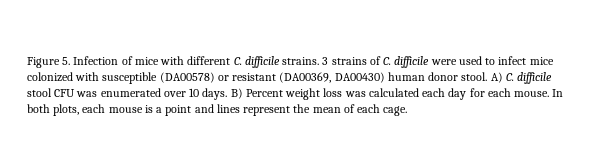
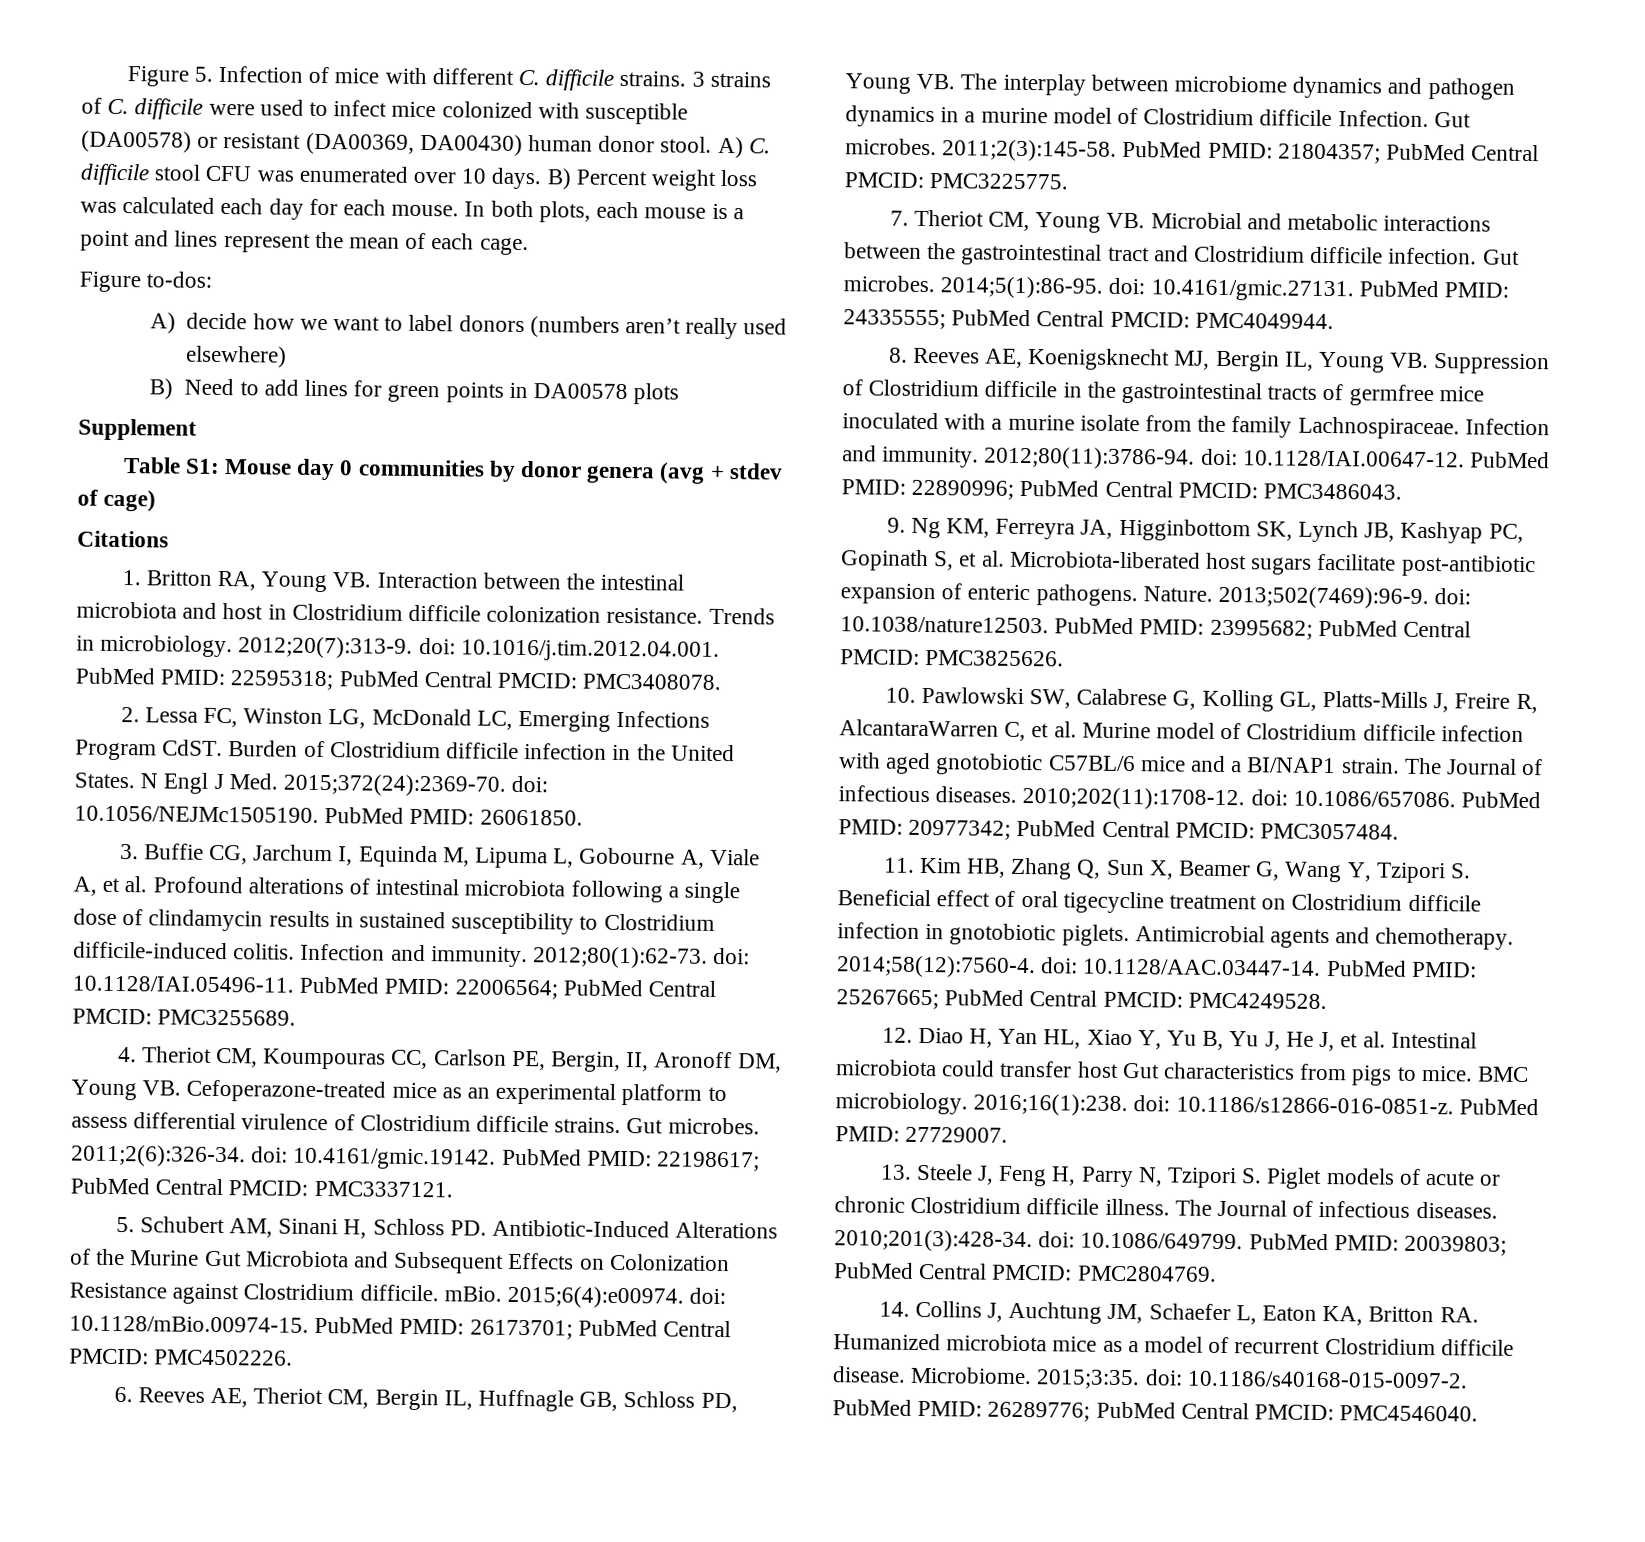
(408, 111) none -> [79,271,213,293] [149,312,788,340] [185,345,288,368] [148,378,680,405] [78,418,197,441] [122,457,783,484] [77,489,157,512] [77,530,169,548] [121,570,685,593] [76,601,775,625] [76,634,720,662] [75,667,722,691] [120,707,711,732] [75,739,735,762] [74,772,549,797] [74,805,583,826] [119,843,760,869] [73,876,741,904] [73,908,715,935] [73,941,751,969] [72,975,717,1000] [72,1008,297,1026] [117,1046,782,1073] [71,1079,727,1106] [71,1112,760,1135] [71,1144,761,1172] [70,1177,453,1198] [115,1216,779,1239] [70,1248,730,1274] [69,1282,727,1309] [69,1315,732,1340] [69,1348,294,1366] [113,1386,738,1413] [845,73,1515,100] [845,105,1471,128] [845,138,1540,164] [844,172,1069,190] [889,209,1492,233] [844,242,1520,266] [843,275,1510,302] [843,309,1334,330] [888,347,1551,375] [842,379,1484,407] [842,412,1550,440] [842,445,1551,470] [841,479,1403,500] [886,517,1524,544] [840,549,1536,578] [840,583,1472,610] [840,616,1472,640] [840,649,1065,667] [884,686,1538,714] [839,719,1524,742] [839,752,1544,776] [838,785,1542,811] [838,819,1400,840] [882,857,1472,884] [837,889,1481,914] [837,922,1515,950] [836,955,1477,979] [836,989,1327,1010] [881,1027,1477,1052] [835,1059,1530,1086] [835,1092,1539,1117] [835,1126,1009,1143] [879,1163,1502,1189] [834,1196,1498,1219] [834,1229,1508,1256] [833,1262,1217,1282] [878,1300,1479,1326] [833,1333,1514,1356] [832,1366,1468,1390] [832,1399,1479,1422] // Figure to-dos: // A) decide how we want to label donors (numbers aren’t really used elsewhere) // B) Need to add lines for green points in DA00578 plots // Supplement // Table S1: Mouse day 0 communities by donor genera (avg + stdev of cage) // Citations // 1. Britton RA, Young VB. Interaction between the intestinal microbiota and host in Clostridium difficile colonization resistance. Trends in microbiology. 2012;20(7):313-9. doi: 10.1016/j.tim.2012.04.001. PubMed PMID: 22595318; PubMed Central PMCID: PMC3408078. // 2. Lessa FC, Winston LG, McDonald LC, Emerging Infections Program CdST. Burden of Clostridium difficile infection in the United States. N Engl J Med. 2015;372(24):2369-70. doi: 10.1056/NEJMc1505190. PubMed PMID: 26061850. // 3. Buffie CG, Jarchum I, Equinda M, Lipuma L, Gobourne A, Viale A, et al. Profound alterations of intestinal microbiota following a single dose of clindamycin results in sustained susceptibility to Clostridium difficile-induced colitis. Infection and immunity. 2012;80(1):62-73. doi: 10.1128/IAI.05496-11. PubMed PMID: 22006564; PubMed Central PMCID: PMC3255689. // 4. Theriot CM, Koumpouras CC, Carlson PE, Bergin, II, Aronoff DM, Young VB. Cefoperazone-treated mice as an experimental platform to assess differential virulence of Clostridium difficile strains. Gut microbes. 2011;2(6):326-34. doi: 10.4161/gmic.19142. PubMed PMID: 22198617; PubMed Central PMCID: PMC3337121. // 5. Schubert AM, Sinani H, Schloss PD. Antibiotic-Induced Alterations of the Murine Gut Microbiota and Subsequent Effects on Colonization Resistance against Clostridium difficile. mBio. 2015;6(4):e00974. doi: 10.1128/mBio.00974-15. PubMed PMID: 26173701; PubMed Central PMCID: PMC4502226. // 6. Reeves AE, Theriot CM, Bergin IL, Huffnagle GB, Schloss PD, Young VB. The interplay between microbiome dynamics and pathogen dynamics in a murine model of Clostridium difficile Infection. Gut microbes. 2011;2(3):145-58. PubMed PMID: 21804357; PubMed Central PMCID: PMC3225775. // 7. Theriot CM, Young VB. Microbial and metabolic interactions between the gastrointestinal tract and Clostridium difficile infection. Gut microbes. 2014;5(1):86-95. doi: 10.4161/gmic.27131. PubMed PMID: 24335555; PubMed Central PMCID: PMC4049944. // 8. Reeves AE, Koenigsknecht MJ, Bergin IL, Young VB. Suppression of Clostridium difficile in the gastrointestinal tracts of germfree mice inoculated with a murine isolate from the family Lachnospiraceae. Infection and immunity. 2012;80(11):3786-94. doi: 10.1128/IAI.00647-12. PubMed PMID: 22890996; PubMed Central PMCID: PMC3486043. // 9. Ng KM, Ferreyra JA, Higginbottom SK, Lynch JB, Kashyap PC, Gopinath S, et al. Microbiota-liberated host sugars facilitate post-antibiotic expansion of enteric pathogens. Nature. 2013;502(7469):96-9. doi: 10.1038/nature12503. PubMed PMID: 23995682; PubMed Central PMCID: PMC3825626. // 10. Pawlowski SW, Calabrese G, Kolling GL, Platts-Mills J, Freire R, AlcantaraWarren C, et al. Murine model of Clostridium difficile infection with aged gnotobiotic C57BL/6 mice and a BI/NAP1 strain. The Journal of infectious diseases. 2010;202(11):1708-12. doi: 10.1086/657086. PubMed PMID: 20977342; PubMed Central PMCID: PMC3057484. // 11. Kim HB, Zhang Q, Sun X, Beamer G, Wang Y, Tzipori S. Beneficial effect of oral tigecycline treatment on Clostridium difficile infection in gnotobiotic piglets. Antimicrobial agents and chemotherapy. 2014;58(12):7560-4. doi: 10.1128/AAC.03447-14. PubMed PMID: 25267665; PubMed Central PMCID: PMC4249528. // 12. Diao H, Yan HL, Xiao Y, Yu B, Yu J, He J, et al. Intestinal microbiota could transfer host Gut characteristics from pigs to mice. BMC microbiology. 2016;16(1):238. doi: 10.1186/s12866-016-0851-z. PubMed PMID: 27729007. // 13. Steele J, Feng H, Parry N, Tzipori S. Piglet models of acute or chronic Clostridium difficile illness. The Journal of infectious diseases. 2010;201(3):428-34. doi: 10.1086/649799. PubMed PMID: 20039803; PubMed Central PMCID: PMC2804769. // 14. Collins J, Auchtung JM, Schaefer L, Eaton KA, Britton RA. Humanized microbiota mice as a model of recurrent Clostridium difficile disease. Microbiome. 2015;3:35. doi: 10.1186/s40168-015-0097-2. PubMed PMID: 26289776; PubMed Central PMCID: PMC4546040.

